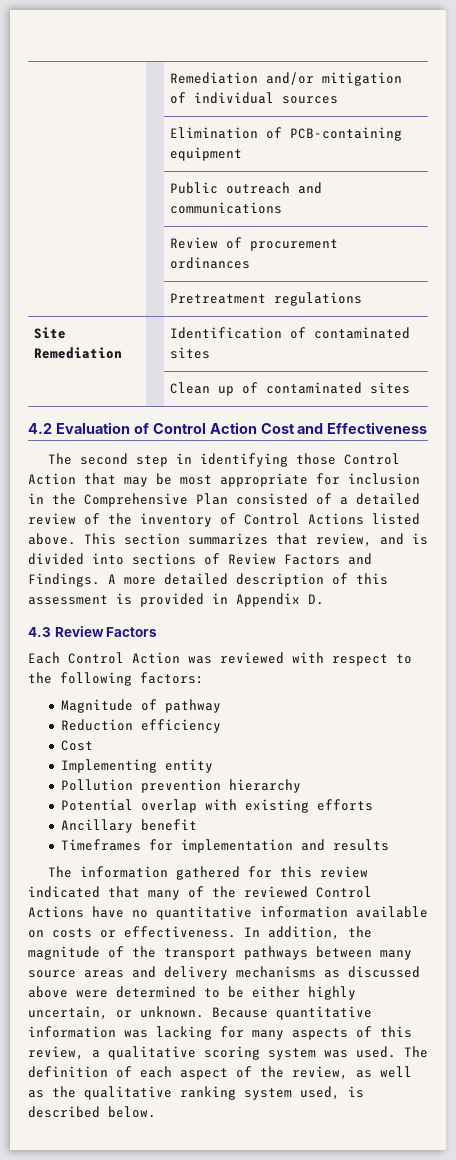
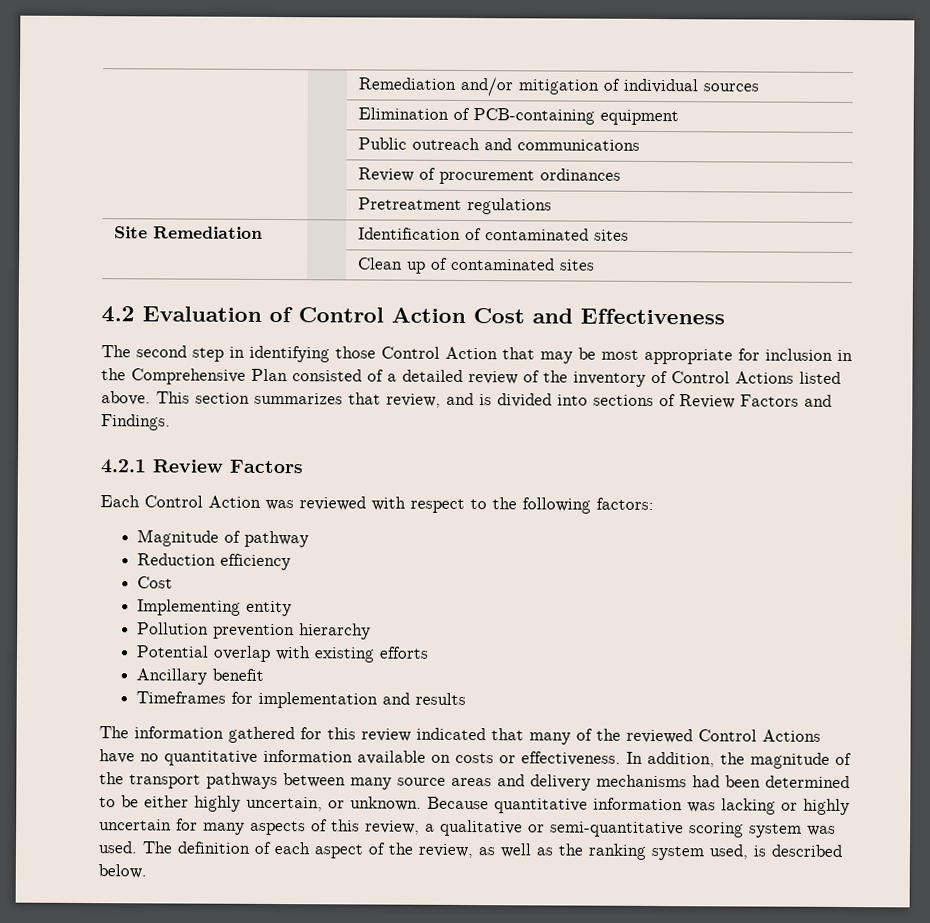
[108,573,388,587] [28,593,324,607] [28,627,51,637] A more detailed description of this assessment is provided in Appendix D. // 4.3 -> [100,459,147,474] // 4.2.1
[324,966,420,978] [28,986,108,998] as discussed above were -> [692,775,761,788] had been
(212, 1033) none -> [781,798,850,816] [99,819,172,831] or highly uncertain
(196, 1053) none -> [528,821,684,838] or semi-quantitative
[84,1086,172,1100] qualitative -> (584, 849) none

